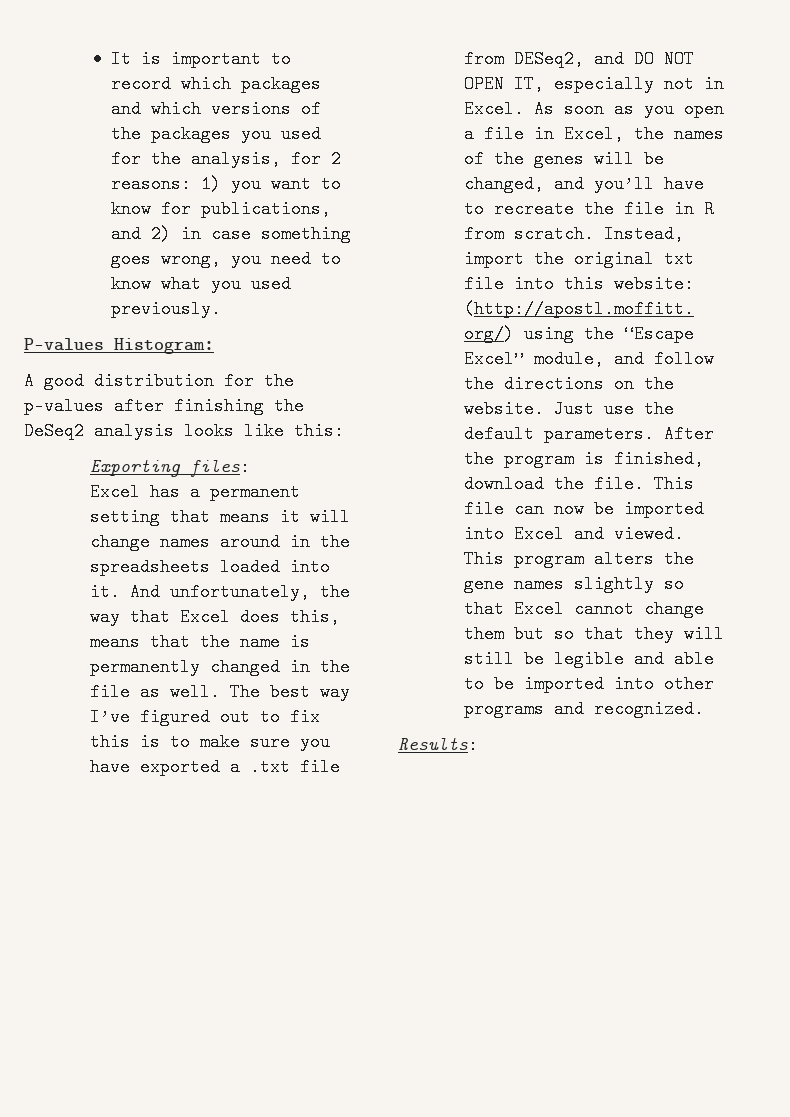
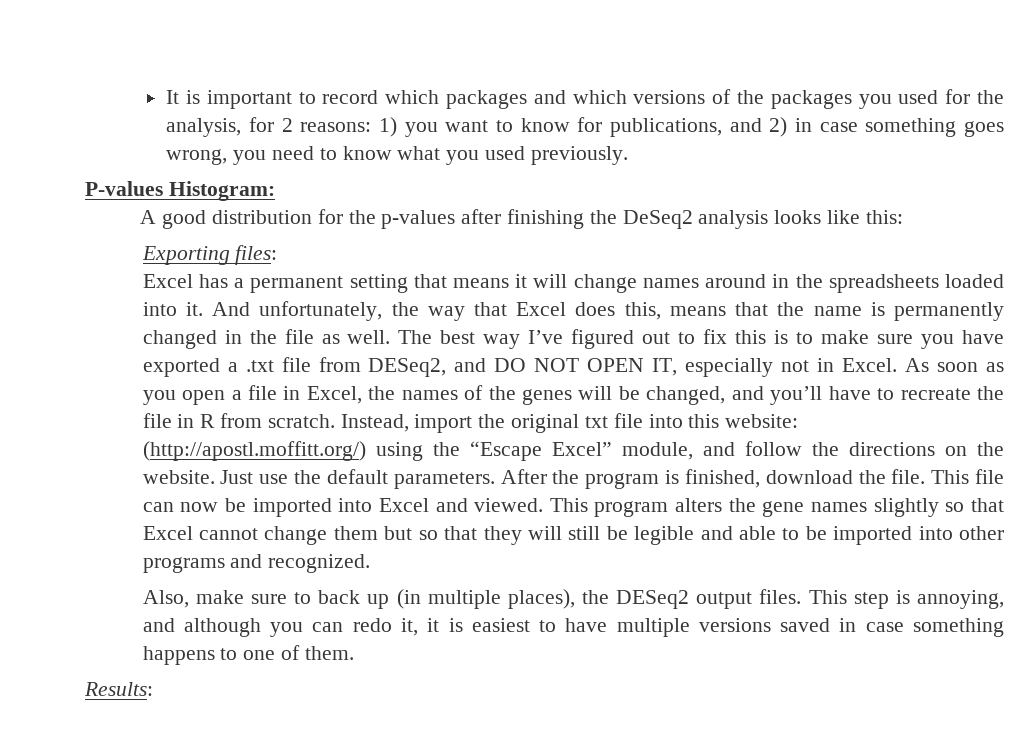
(704, 709) none -> [142,589,1005,609] [142,618,1005,637] [142,645,354,665] // Also, make sure to back up (in multiple places), the DESeq2 output files. This step is annoying, and although you can redo it, it is easiest to have multiple versions saved in case something happens to one of them.

